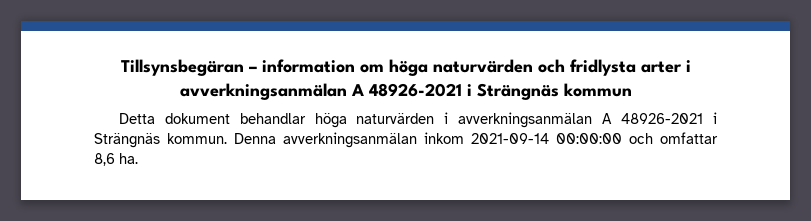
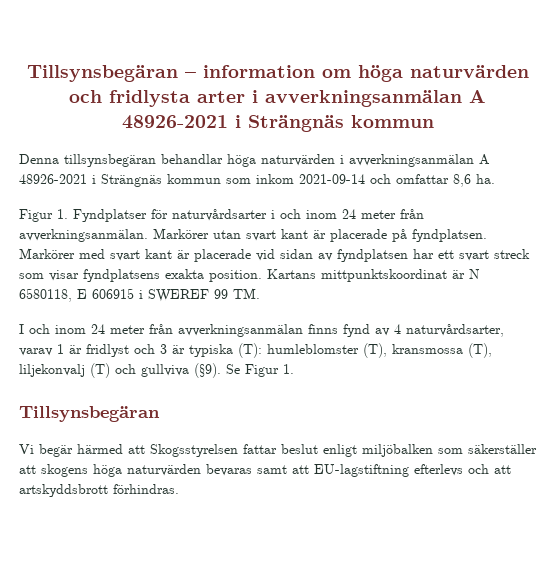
[118,113,230,124] Detta dokument -> [19,154,156,167] Denna tillsynsbegäran
[167,132,417,148] kommun. Denna avverkningsanmälan -> [167,174,251,184] kommun som
[556,133,622,144] 00:00:00 -> (365, 179) none
(138, 158) none -> [19,209,424,222] [19,228,487,242] [19,248,530,262] [19,269,480,282] [19,288,260,302] [19,324,504,337] [19,343,492,358] [19,363,294,378] [19,406,160,422] [19,444,537,457] [19,464,511,477] [19,484,179,497] // Figur 1. Fyndplatser för naturvårdsarter i och inom 24 meter från avverkningsanmälan. Markörer utan svart kant är placerade på fyndplatsen. Markörer med svart kant är placerade vid sidan av fyndplatsen har ett svart streck som visar fyndplatsens exakta position. Kartans mittpunktskoordinat är N 6580118, E 606915 i SWEREF 99 TM. // I och inom 24 meter från avverkningsanmälan finns fynd av 4 naturvårdsarter, varav 1 är fridlyst och 3 är typiska (T): humleblomster (T), kransmossa (T), liljekonvalj (T) och gullviva (§9). Se Figur 1. // Tillsynsbegäran // Vi begär härmed att Skogsstyrelsen fattar beslut enligt miljöbalken som säkerställer att skogens höga naturvärden bevaras samt att EU-lagstiftning efterlevs och att artskyddsbrott förhindras.

